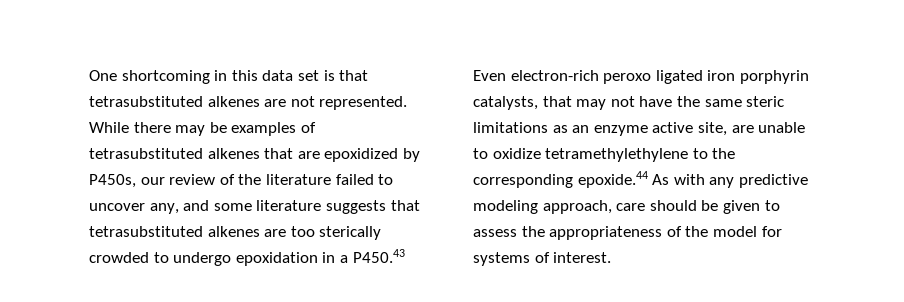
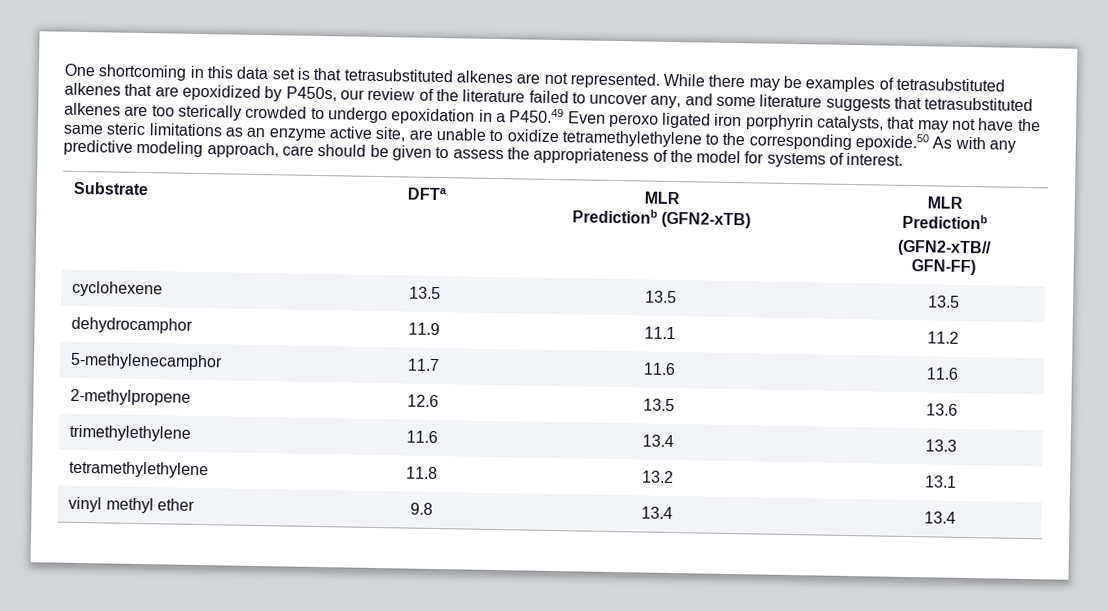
[352,249,405,263] [473,70,599,81] P450.43 Even electron-rich -> [509,108,606,124] P450.49 Even
[577,171,648,188] epoxide.44 -> [855,133,930,152] epoxide.50
(612, 257) none -> [73,181,150,196] [406,187,447,201] [643,191,680,205] [571,208,752,229] [926,196,963,209] [901,213,988,230] [897,239,992,257] [911,259,976,276] [72,280,164,298] [409,286,441,300] [644,290,677,304] [927,295,960,308] [71,316,194,334] [408,322,440,336] [643,326,676,340] [926,331,959,344] [70,352,224,371] [407,358,440,372] [642,362,676,376] [925,367,959,380] [70,388,192,406] [407,394,439,408] [642,398,675,412] [925,403,958,416] [69,424,192,442] [406,430,438,444] [641,434,674,448] [924,439,957,452] [69,460,210,479] [406,466,438,480] [641,470,674,484] [923,475,957,488] [68,496,195,514] [409,502,433,515] [640,506,673,520] [923,511,956,524] // Substrate | DFTa | MLR // Predictionb (GFN2-xTB) | MLR // Predictionb // (GFN2-xTB// // GFN-FF) // cyclohexene | 13.5 | 13.5 | 13.5 // dehydrocamphor | 11.9 | 11.1 | 11.2 // 5-methylenecamphor | 11.7 | 11.6 | 11.6 // 2-methylpropene | 12.6 | 13.5 | 13.6 // trimethylethylene | 11.6 | 13.4 | 13.3 // tetramethylethylene | 11.8 | 13.2 | 13.1 // vinyl methyl ether | 9.8 | 13.4 | 13.4

